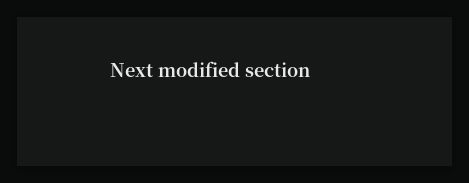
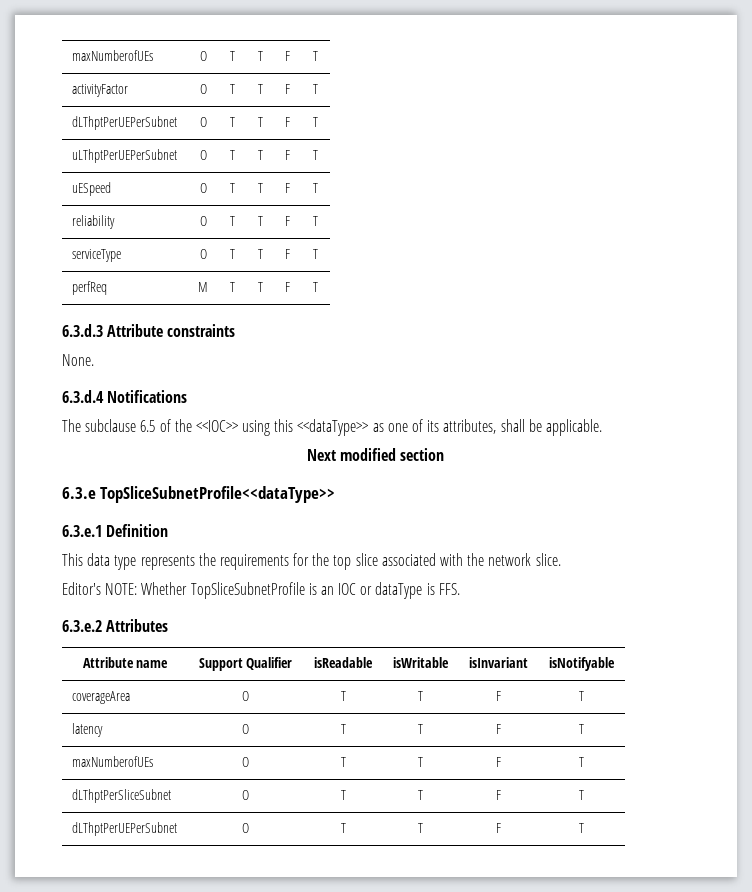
[110,61,310,77] Next modified section -> [71,50,153,61] [199,51,207,61] [230,51,235,61] [257,51,263,61] [285,51,290,61] [313,51,318,61] [71,84,128,97] [199,84,207,94] [230,84,235,94] [257,84,263,94] [285,84,290,94] [313,84,318,94] [71,116,177,130] [199,117,207,127] [230,117,235,127] [257,117,263,127] [285,117,290,127] [313,117,318,127] [71,149,177,163] [199,150,207,160] [230,150,235,160] [257,150,263,160] [285,150,290,160] [313,150,318,160] [71,182,111,196] [199,183,207,193] [230,183,235,193] [257,183,263,193] [285,183,290,193] [313,183,318,193] [71,215,115,229] [199,216,207,226] [230,216,235,226] [257,216,263,226] [285,216,290,226] [313,216,318,226] [71,249,121,262] [199,249,207,259] [230,249,235,259] [257,249,263,259] [285,249,290,259] [313,249,318,259] [71,281,107,295] [198,282,208,292] [230,282,235,292] [257,282,263,292] [285,282,290,292] [313,282,318,292] [62,324,236,337] [62,354,94,366] [62,390,188,403] [62,419,602,436] [306,448,445,461] [62,486,336,503] [62,524,169,537] [62,553,561,570] [62,582,460,599] [62,619,169,632] [82,657,169,668] [198,657,293,671] [314,657,373,668] [393,657,449,668] [469,657,528,668] [549,657,615,671] [71,691,130,704] [242,691,249,701] [340,691,346,701] [418,691,423,701] [496,691,501,701] [579,691,584,701] [71,723,103,737] [242,724,249,734] [340,724,346,734] [418,724,423,734] [496,724,501,734] [579,724,584,734] [71,756,153,767] [242,757,249,767] [340,757,346,767] [418,757,423,767] [496,757,501,767] [579,757,584,767] [71,789,171,803] [242,790,249,800] [340,790,346,800] [418,790,423,800] [496,790,501,800] [579,790,584,800] [71,822,177,836] [242,823,249,833] [340,823,346,833] [418,823,423,833] [496,823,501,833] [579,823,584,833] maxNumberofUEs | O | T | T | F | T // activityFactor | O | T | T | F | T // dLThptPerUEPerSubnet | O | T | T | F | T // uLThptPerUEPerSubnet | O | T | T | F | T // uESpeed | O | T | T | F | T // reliability | O | T | T | F | T // serviceType | O | T | T | F | T // perfReq | M | T | T | F | T // 6.3.d.3 Attribute constraints // None. // 6.3.d.4 Notifications // The subclause 6.5 of the <<IOC>> using this <<dataType>> as one of its attributes, shall be applicable. // Next modified section // 6.3.e TopSliceSubnetProfile<<dataType>> // 6.3.e.1 Definition // This data type represents the requirements for the top slice associated with the network slice. // Editor's NOTE: Whether TopSliceSubnetProfile is an IOC or dataType is FFS. // 6.3.e.2 Attributes // Attribute name | Support Qualifier | isReadable | isWritable | isInvariant | isNotifyable // coverageArea | O | T | T | F | T // latency | O | T | T | F | T // maxNumberofUEs | O | T | T | F | T // dLThptPerSliceSubnet | O | T | T | F | T // dLThptPerUEPerSubnet | O | T | T | F | T

